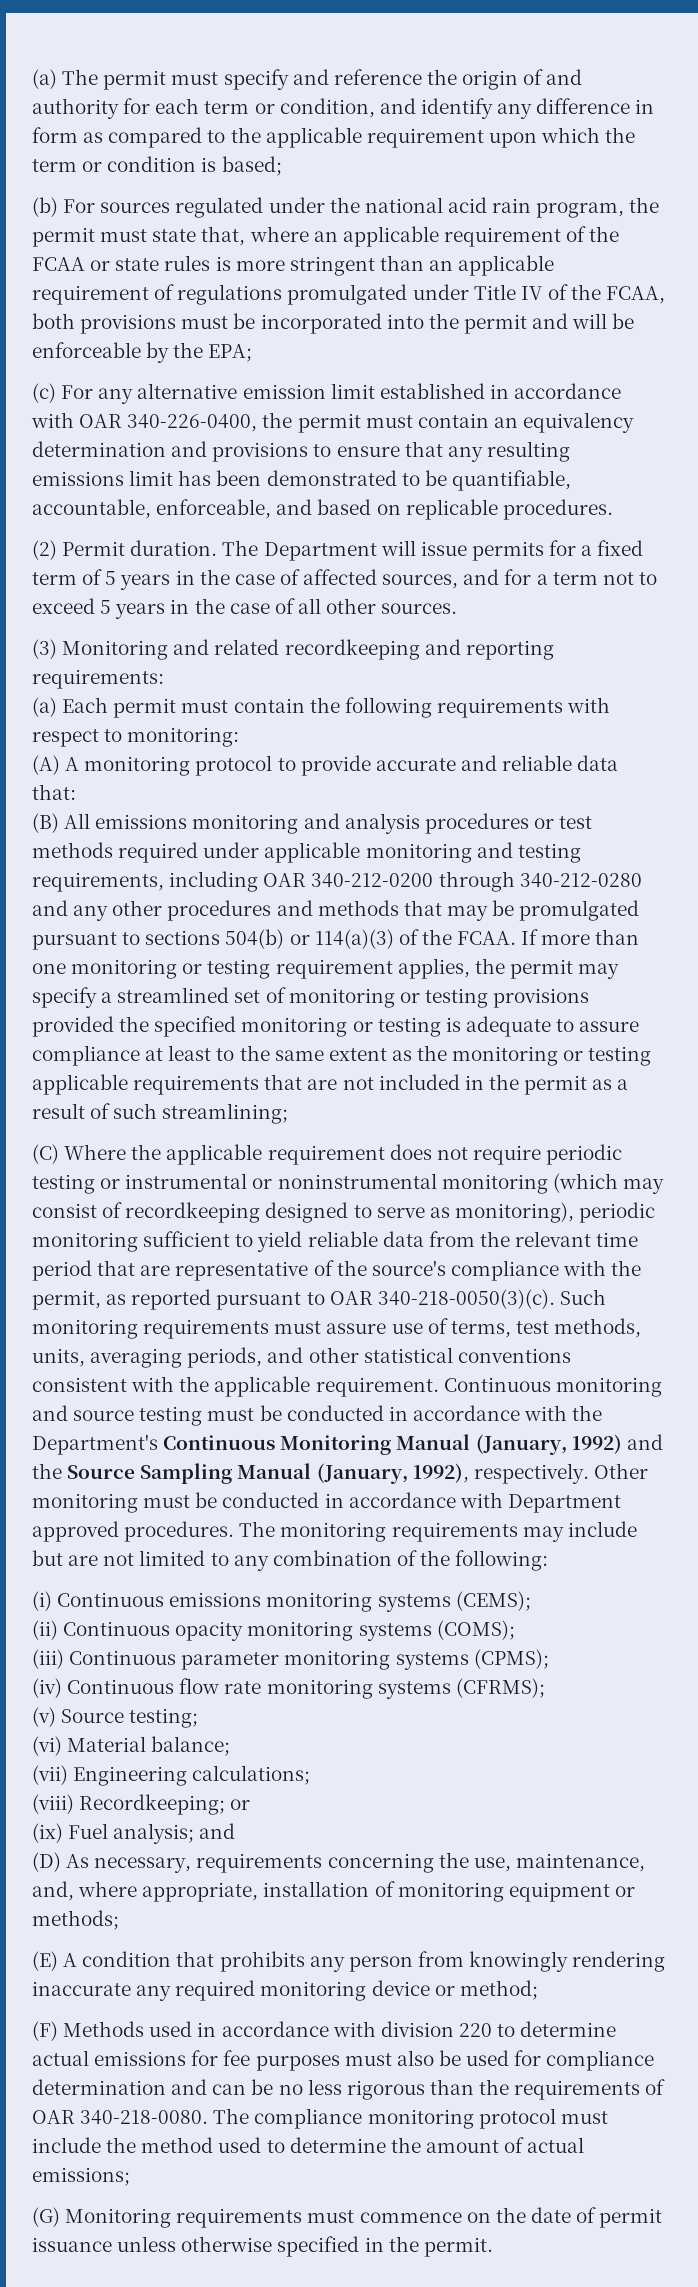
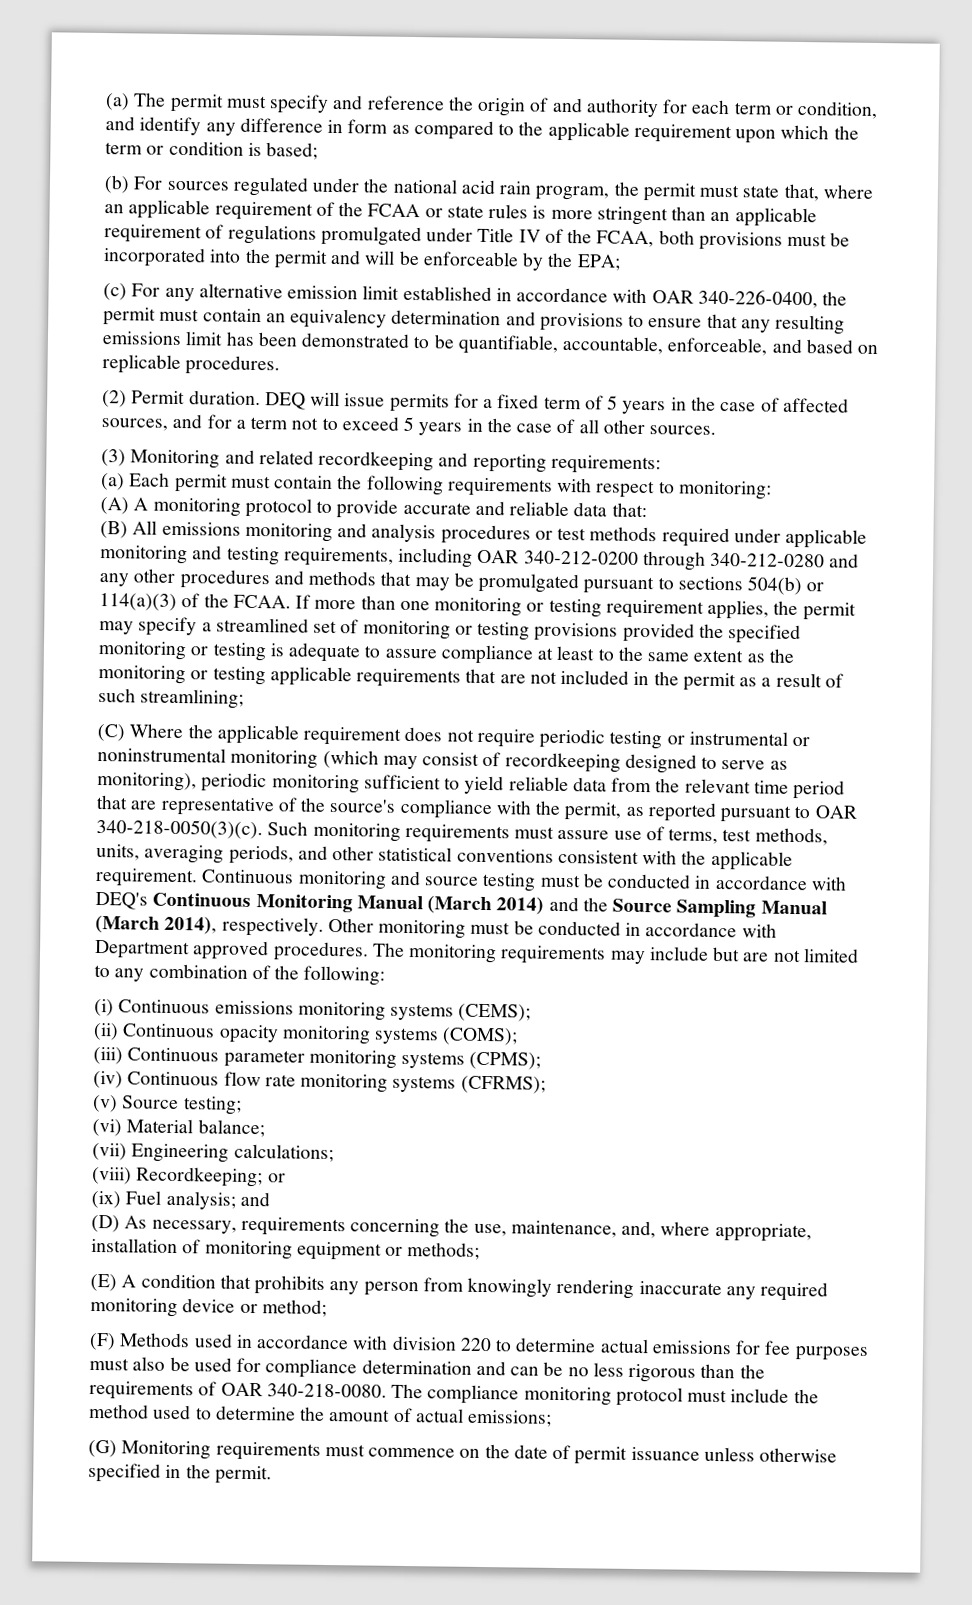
[222,540,377,561] The Department -> [264,392,306,410] DEQ
[572,1405,603,1421] [32,1434,158,1455] the Department's -> [95,891,148,910] DEQ's
[475,1434,622,1455] (January, 1992) -> [427,895,545,915] (March 2014)
[316,1463,469,1484] (January, 1992), -> [95,914,218,935] (March 2014),

